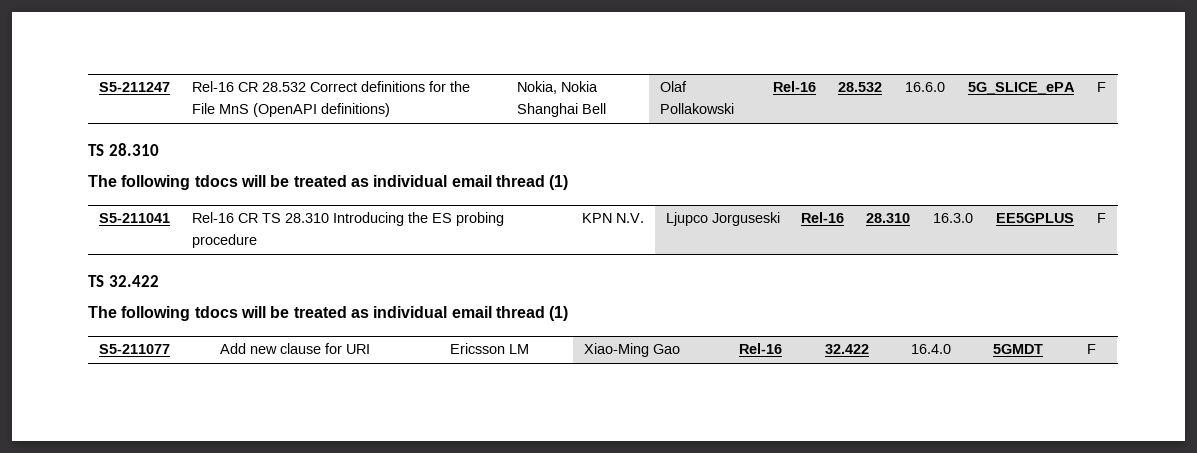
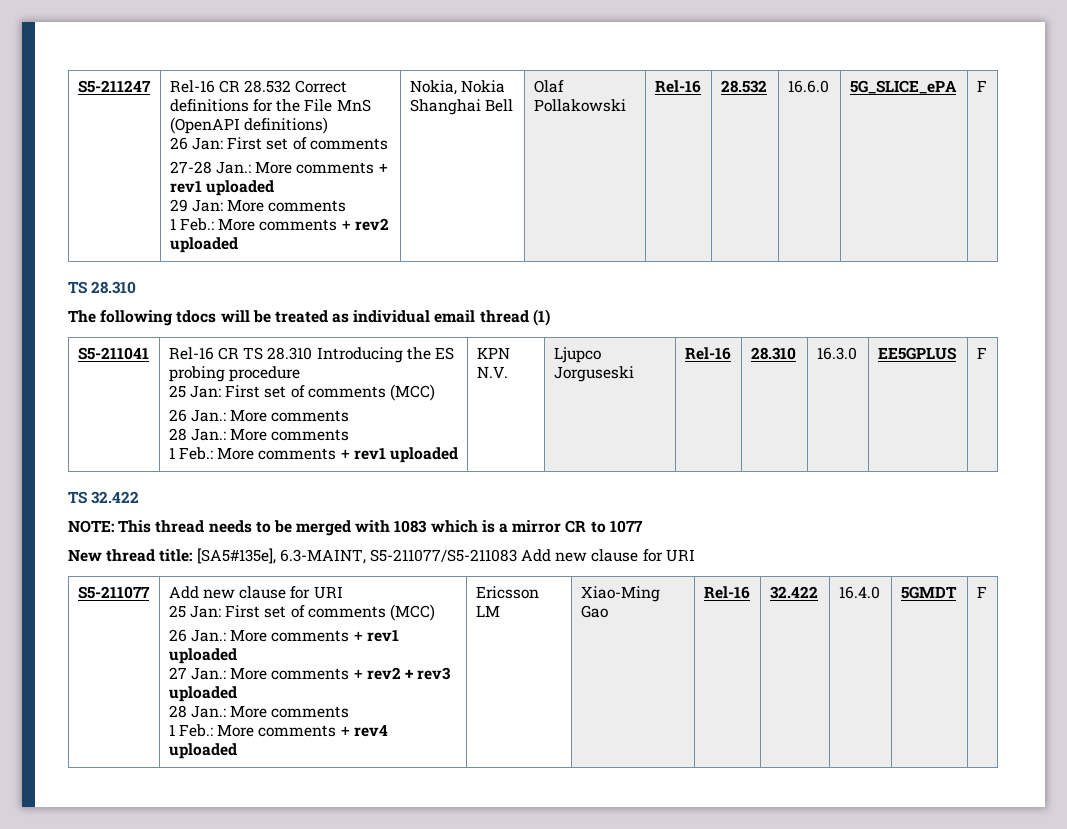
(390, 110) none -> [169,137,388,150] [169,161,388,174] [169,180,275,196] [169,199,347,212] [169,218,389,231] [169,237,238,253] // 26 Jan: First set of comments // 27-28 Jan.: More comments + rev1 uploaded // 29 Jan: More comments // 1 Feb.: More comments + rev2 uploaded
(257, 241) none -> [168,384,435,401] [168,409,350,422] [168,428,350,441] [168,447,458,463] // 25 Jan: First set of comments (MCC) // 26 Jan.: More comments // 28 Jan.: More comments // 1 Feb.: More comments + rev1 uploaded
[88,306,569,321] The following tdocs will be treated as individual email thread (1) -> [68,520,643,536] [68,548,695,564] NOTE: This thread needs to be merged with 1083 which is a mirror CR to 1077 // New thread title: [SA5#135e], 6.3-MAINT, S5-211077/S5-211083 Add new clause for URI
(370, 349) none -> [168,604,435,621] [168,629,399,642] [168,648,237,664] [168,667,452,680] [168,686,237,702] [168,705,350,718] [168,724,388,737] [168,743,237,759] // 25 Jan: First set of comments (MCC) // 26 Jan.: More comments + rev1 uploaded // 27 Jan.: More comments + rev2 + rev3 uploaded // 28 Jan.: More comments // 1 Feb.: More comments + rev4 uploaded

